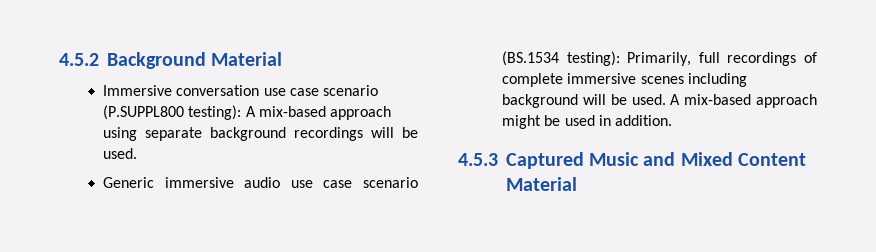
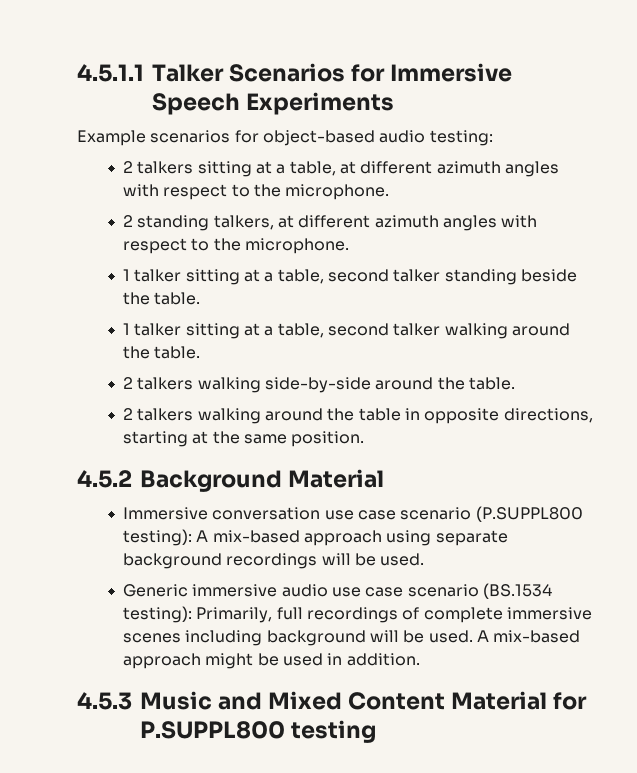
(59, 59) none -> [77,63,513,82] [152,92,395,115] [77,130,493,146] [123,161,559,177] [123,184,390,200] [123,215,538,231] [123,238,350,254] [123,269,577,285] [123,292,201,305] [123,323,570,339] [123,346,201,359] [123,377,515,393] [123,408,593,424] [123,431,365,447] 4.5.1.1 Talker Scenarios for Immersive Speech Experiments // Example scenarios for object-based audio testing: // 2 talkers sitting at a table, at different azimuth angles with respect to the microphone. // 2 standing talkers, at different azimuth angles with respect to the microphone. // 1 talker sitting at a table, second talker standing beside the table. // 1 talker sitting at a table, second talker walking around the table. // 2 talkers walking side-by-side around the table. // 2 talkers walking around the table in opposite directions, starting at the same position. //
[505,152,584,169] Captured -> (132, 701) none
(577, 184) none -> [553,692,588,710] [140,720,377,743] for P.SUPPL800 testing

